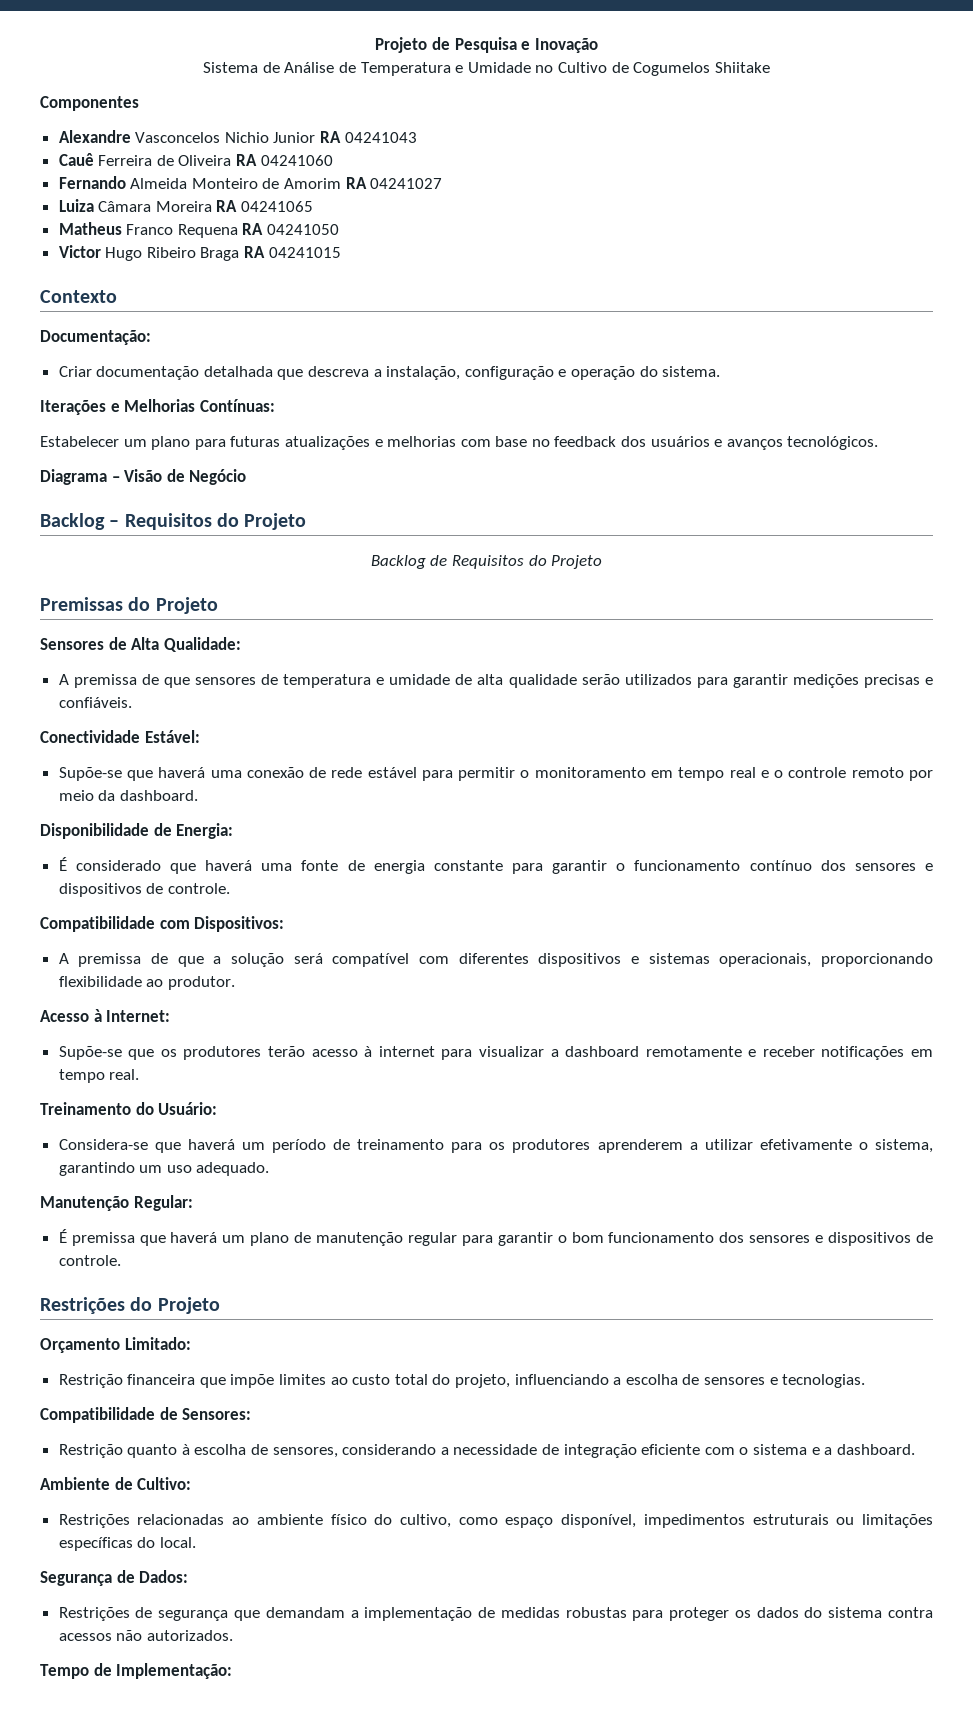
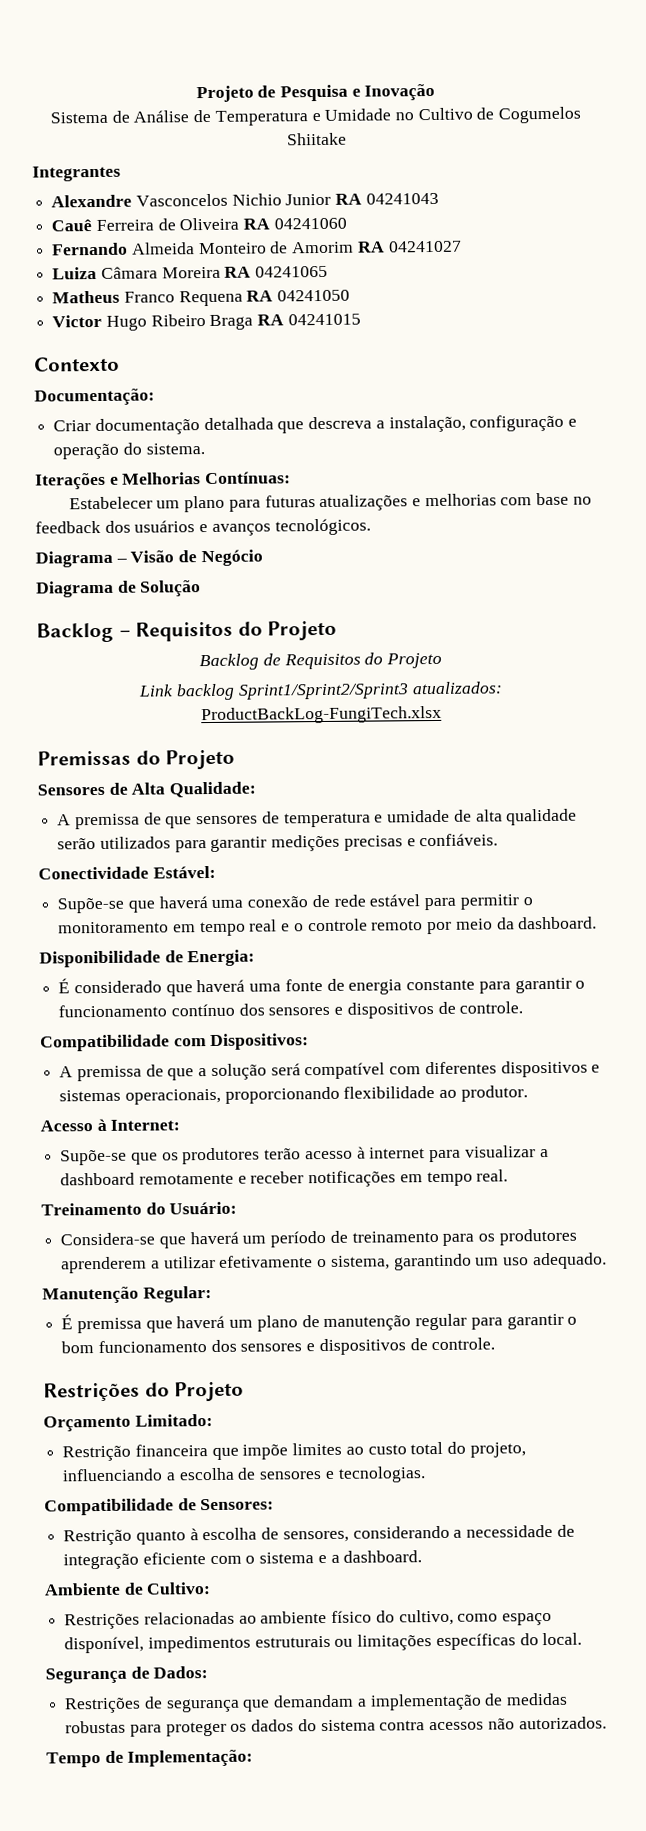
[40,96,139,111] Componentes -> [32,165,121,182] Integrantes
(247, 477) none -> [36,580,202,598] // Diagrama de Solução
(603, 562) none -> [138,681,503,701] [201,705,442,725] // Link backlog Sprint1/Sprint2/Sprint3 atualizados: ProductBackLog-FungiTech.xlsx

